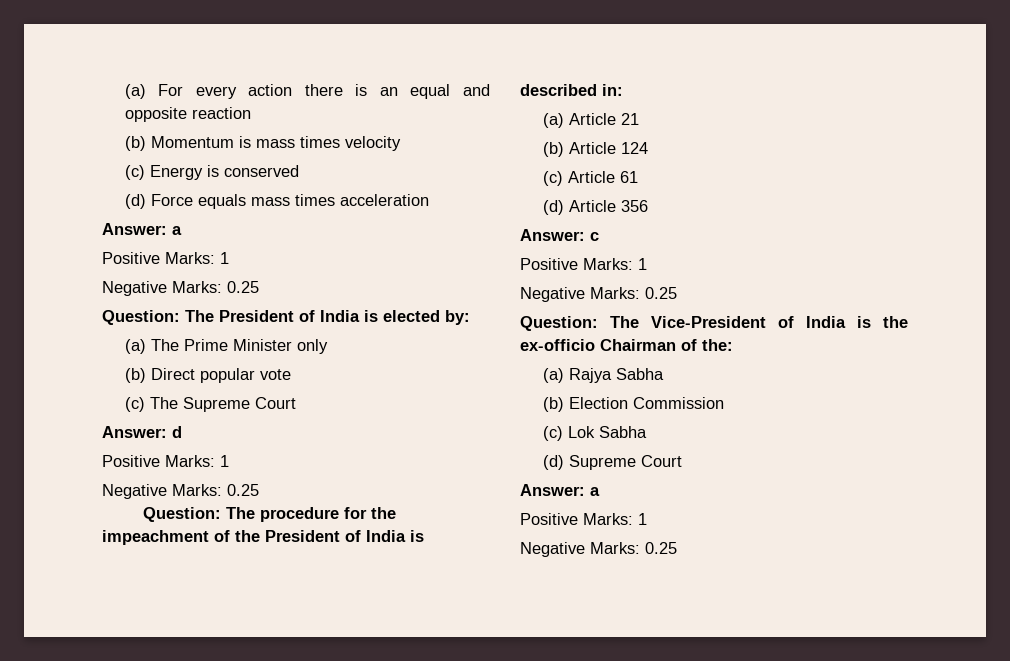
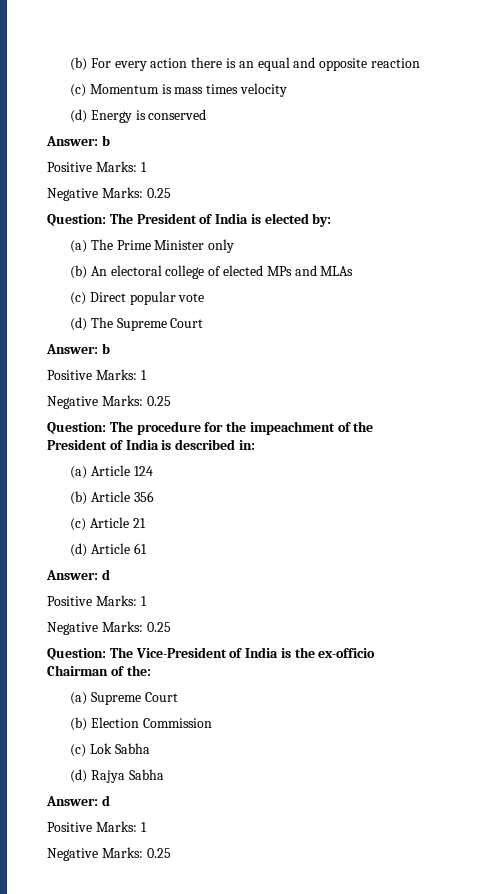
[124,84,146,99] (a) -> [70,57,88,71] (b)
[124,136,146,151] (b) -> [70,84,87,97] (c)
[124,165,145,180] (c) -> [70,109,88,123] (d)
[124,194,429,209] [102,223,182,235] // (d) Force equals mass times acceleration // Answer: a -> [46,135,110,146] // Answer: b
(146, 375) none -> [90,265,354,279] [70,292,87,305] An electoral college of elected MPs and MLAs // (c)
[124,397,145,412] (c) -> [70,317,88,331] (d)
[172,426,182,438] d -> [101,343,110,354] b
[620,113,639,125] 21 -> [133,466,153,476] 124
[620,142,648,154] 124 -> [133,491,154,502] 356
[619,171,638,183] 61 -> [132,518,146,528] 21
[620,200,648,212] [520,229,599,241] 356 // Answer: c -> [133,543,147,554] [46,569,110,580] 61 // Answer: d
[568,368,664,383] Rajya Sabha -> [90,692,178,705] Supreme Court
[568,455,682,470] [520,484,600,496] Supreme Court // Answer: a -> [90,769,164,783] [46,795,110,806] Rajya Sabha // Answer: d

